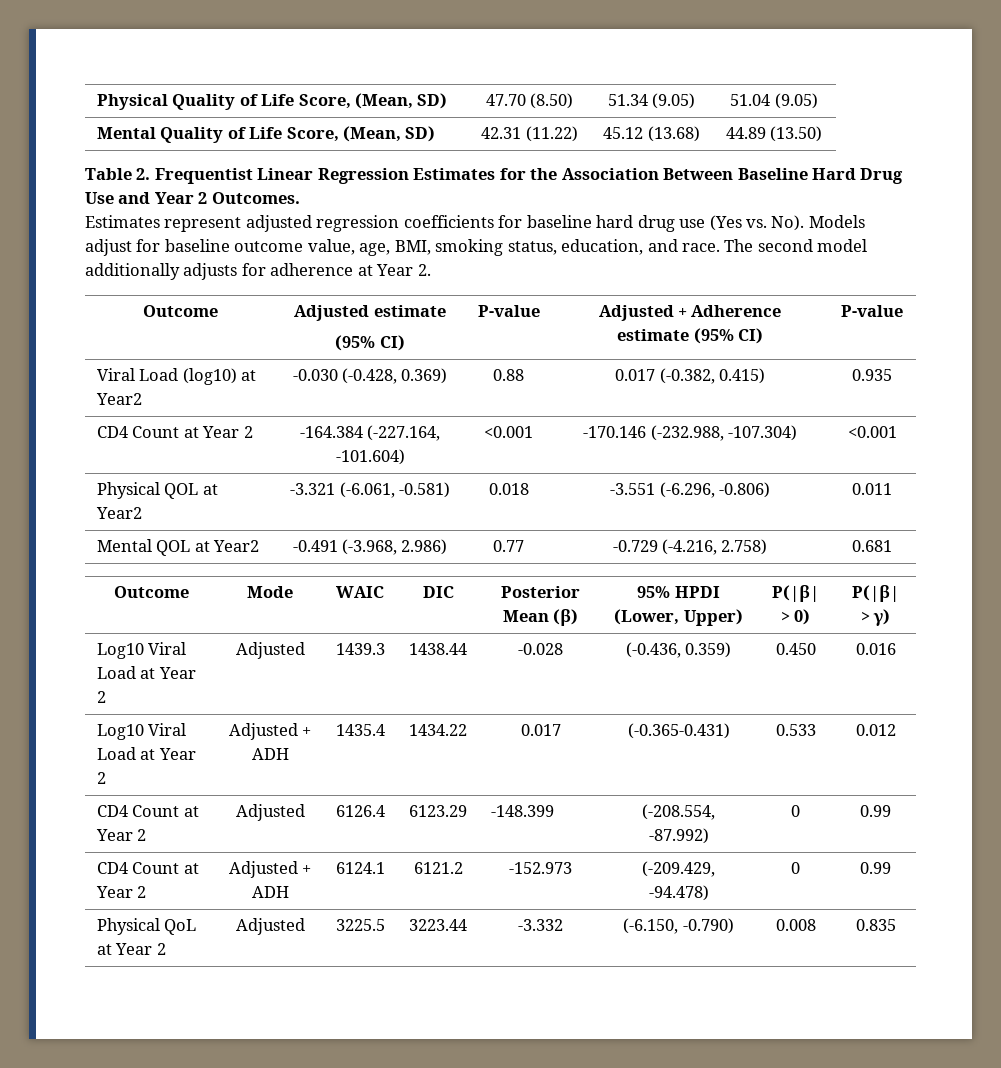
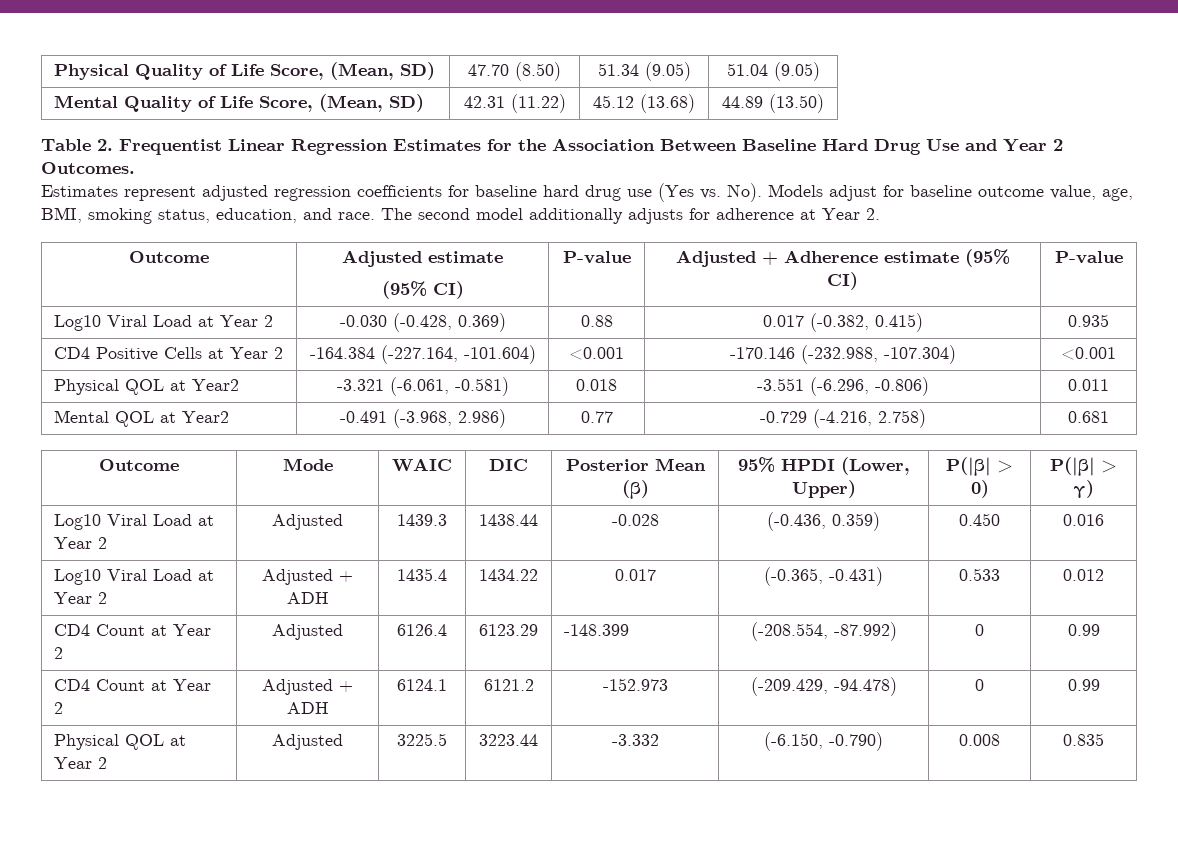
[96,368,257,385] [95,393,142,405] Viral Load (log10) at Year2 -> [54,315,274,331] Log10 Viral Load at Year 2
[132,426,180,438] Count -> [96,347,203,361] Positive Cells
[627,723,730,739] (-0.365-0.431) -> [764,567,883,586] (-0.365, -0.431)
[164,919,197,935] QoL -> [125,734,165,750] QOL

